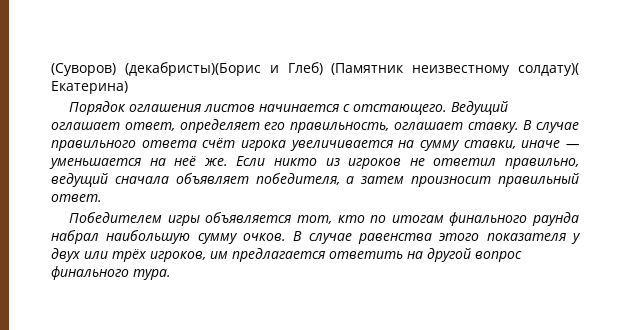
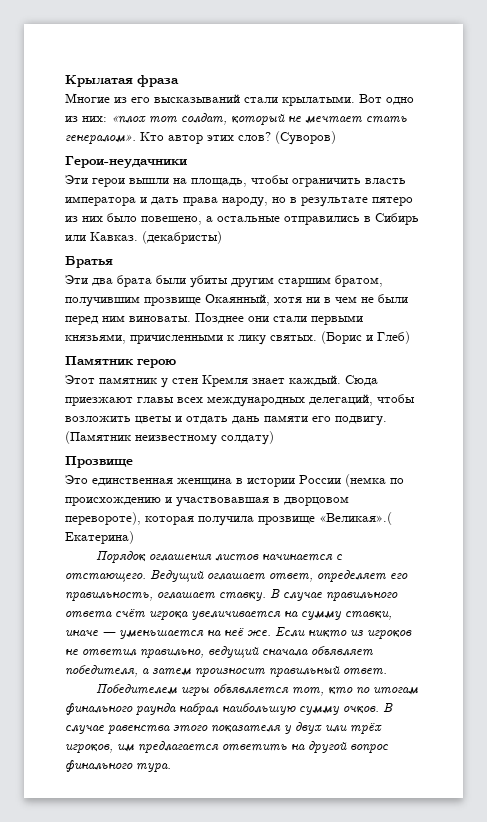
[51,62,579,76] (Суворов) (декабристы)(Борис и Глеб) (Памятник неизвестному солдату)( -> [65,75,179,87] [65,93,414,106] [65,113,407,125] [65,131,336,145] [65,156,187,168] [65,175,406,187] [65,196,413,207] [65,213,419,225] [65,231,222,244] [65,256,113,268] [65,275,383,288] [65,294,408,307] [65,313,363,325] [65,331,410,345] [65,356,176,368] [65,375,378,388] [65,394,415,407] [65,415,387,426] [65,431,274,445] [65,456,133,468] [65,474,404,487] [65,496,349,507] [65,512,392,526] Крылатая фраза // Многие из его высказываний стали крылатыми. Вот одно из них: «плох тот солдат, который не мечтает стать генералом». Кто автор этих слов? (Суворов) // Герои-неудачники // Эти герои вышли на площадь, чтобы ограничить власть императора и дать права народу, но в результате пятеро из них было повешено, а остальные отправились в Сибирь или Кавказ. (декабристы) // Братья // Эти два брата были убиты другим старшим братом, получившим прозвище Окаянный, хотя ни в чем не были перед ним виноваты. Позднее они стали первыми князьями, причисленными к лику святых. (Борис и Глеб) // Памятник герою // Этот памятник у стен Кремля знает каждый. Сюда приезжают главы всех международных делегаций, чтобы возложить цветы и отдать дань памяти его подвигу. (Памятник неизвестному солдату) // Прозвище // Это единственная женщина в истории России (немка по происхождению и участвовавшая в дворцовом перевороте), которая получила прозвище «Великая».(

